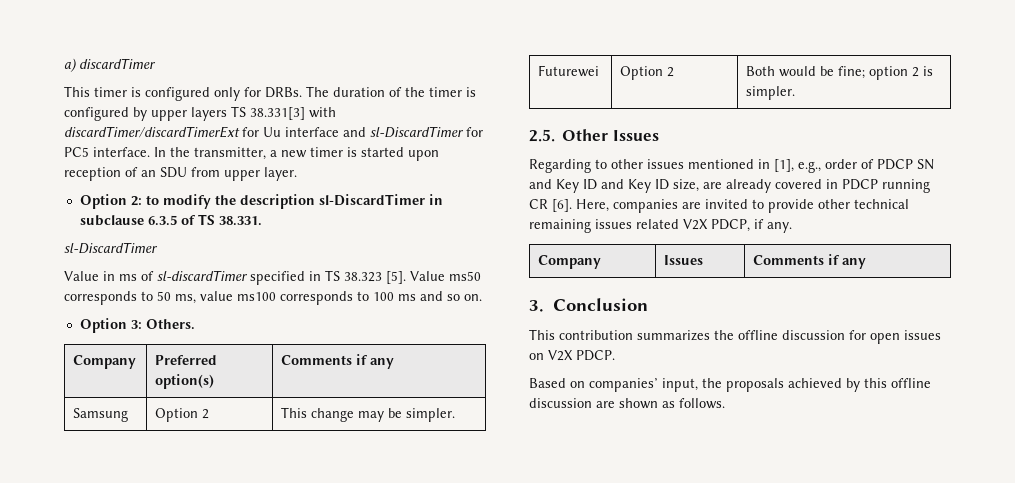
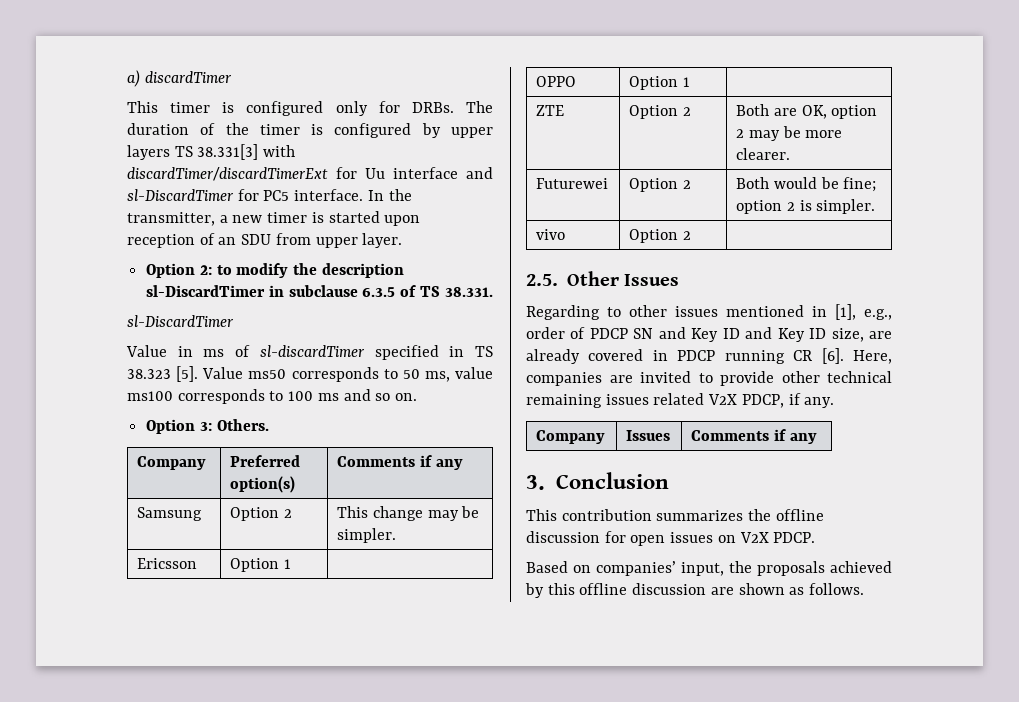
(456, 415) none -> [137,558,198,569] [230,558,291,572] [536,76,577,87] [629,76,690,90] [536,105,565,116] [629,105,691,119] [736,104,878,119] [736,126,843,141] [736,148,791,160] // Ericsson | Option 1 | // OPPO | Option 1 | // ZTE | Option 2 | Both are OK, option 2 may be more clearer.
(796, 93) none -> [536,229,566,240] [629,229,691,243] // vivo | Option 2 |

